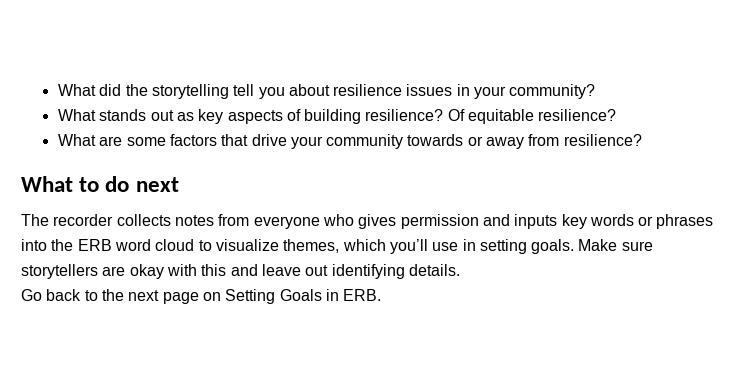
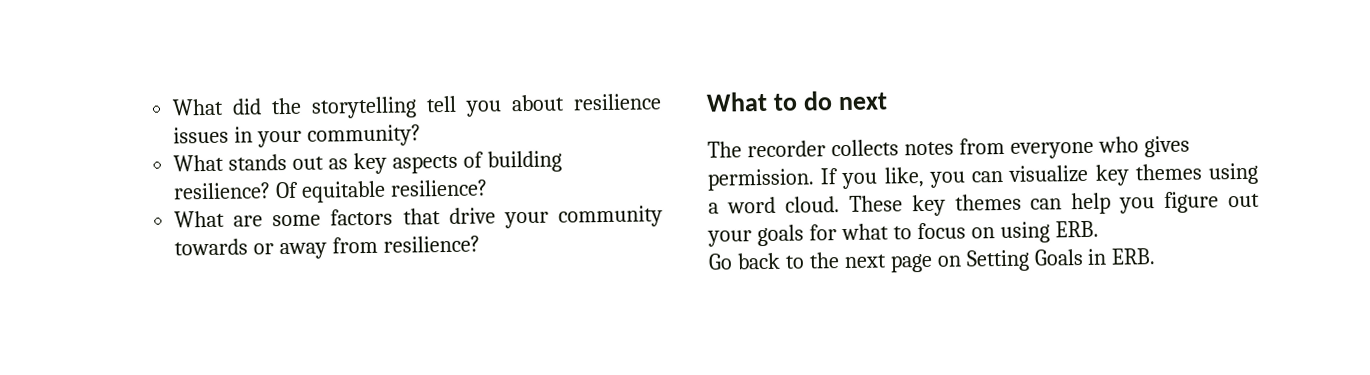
[400,214,714,229] [21,239,653,254] [21,264,460,279] permission and inputs key words or phrases into the ERB word cloud to visualize themes, which you’ll use in setting goals. Make sure storytellers are okay with this and leave out identifying details. -> [707,162,1258,191] [708,191,1260,217] [707,220,1099,247] permission. If you like, you can visualize key themes using a word cloud. These key themes can help you figure out your goals for what to focus on using ERB.

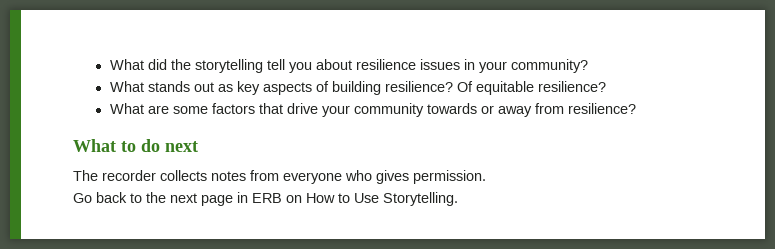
[820,162,1258,190] [708,191,1260,217] [707,220,1099,247] If you like, you can visualize key themes using a word cloud. These key themes can help you figure out your goals for what to focus on using ERB. -> (486, 177) none
[936,248,1156,272] on Setting Goals in ERB. -> [237,192,458,206] in ERB on How to Use Storytelling.

